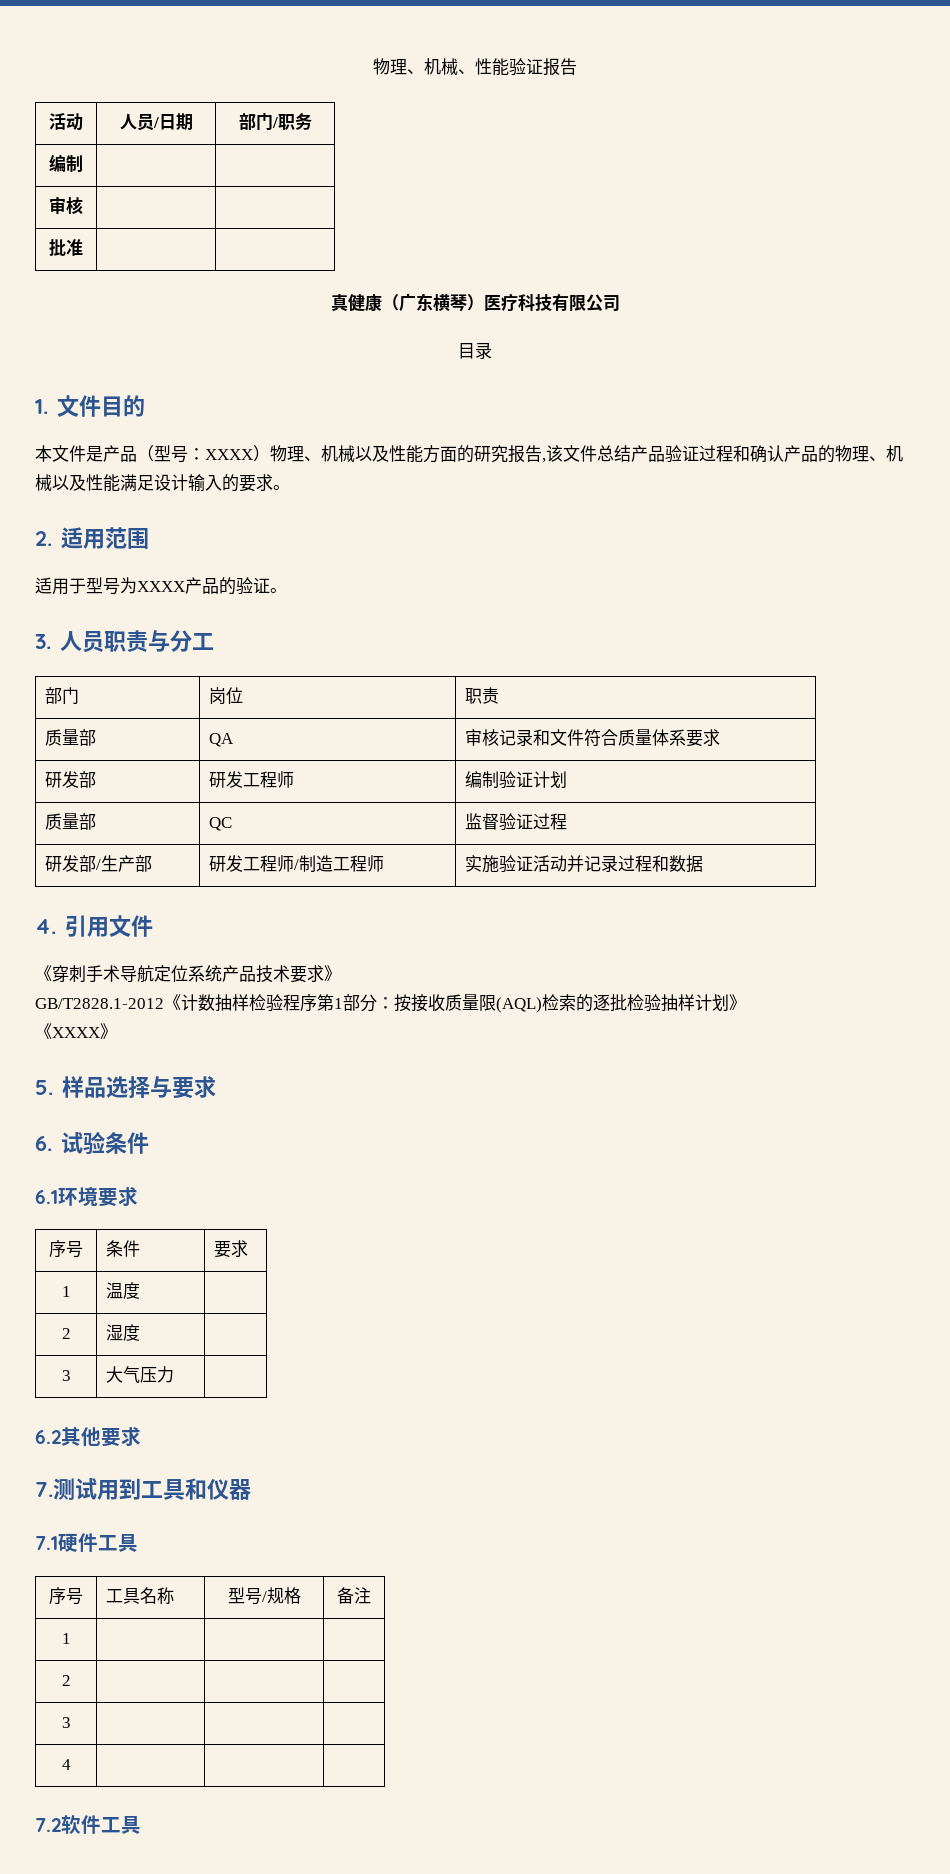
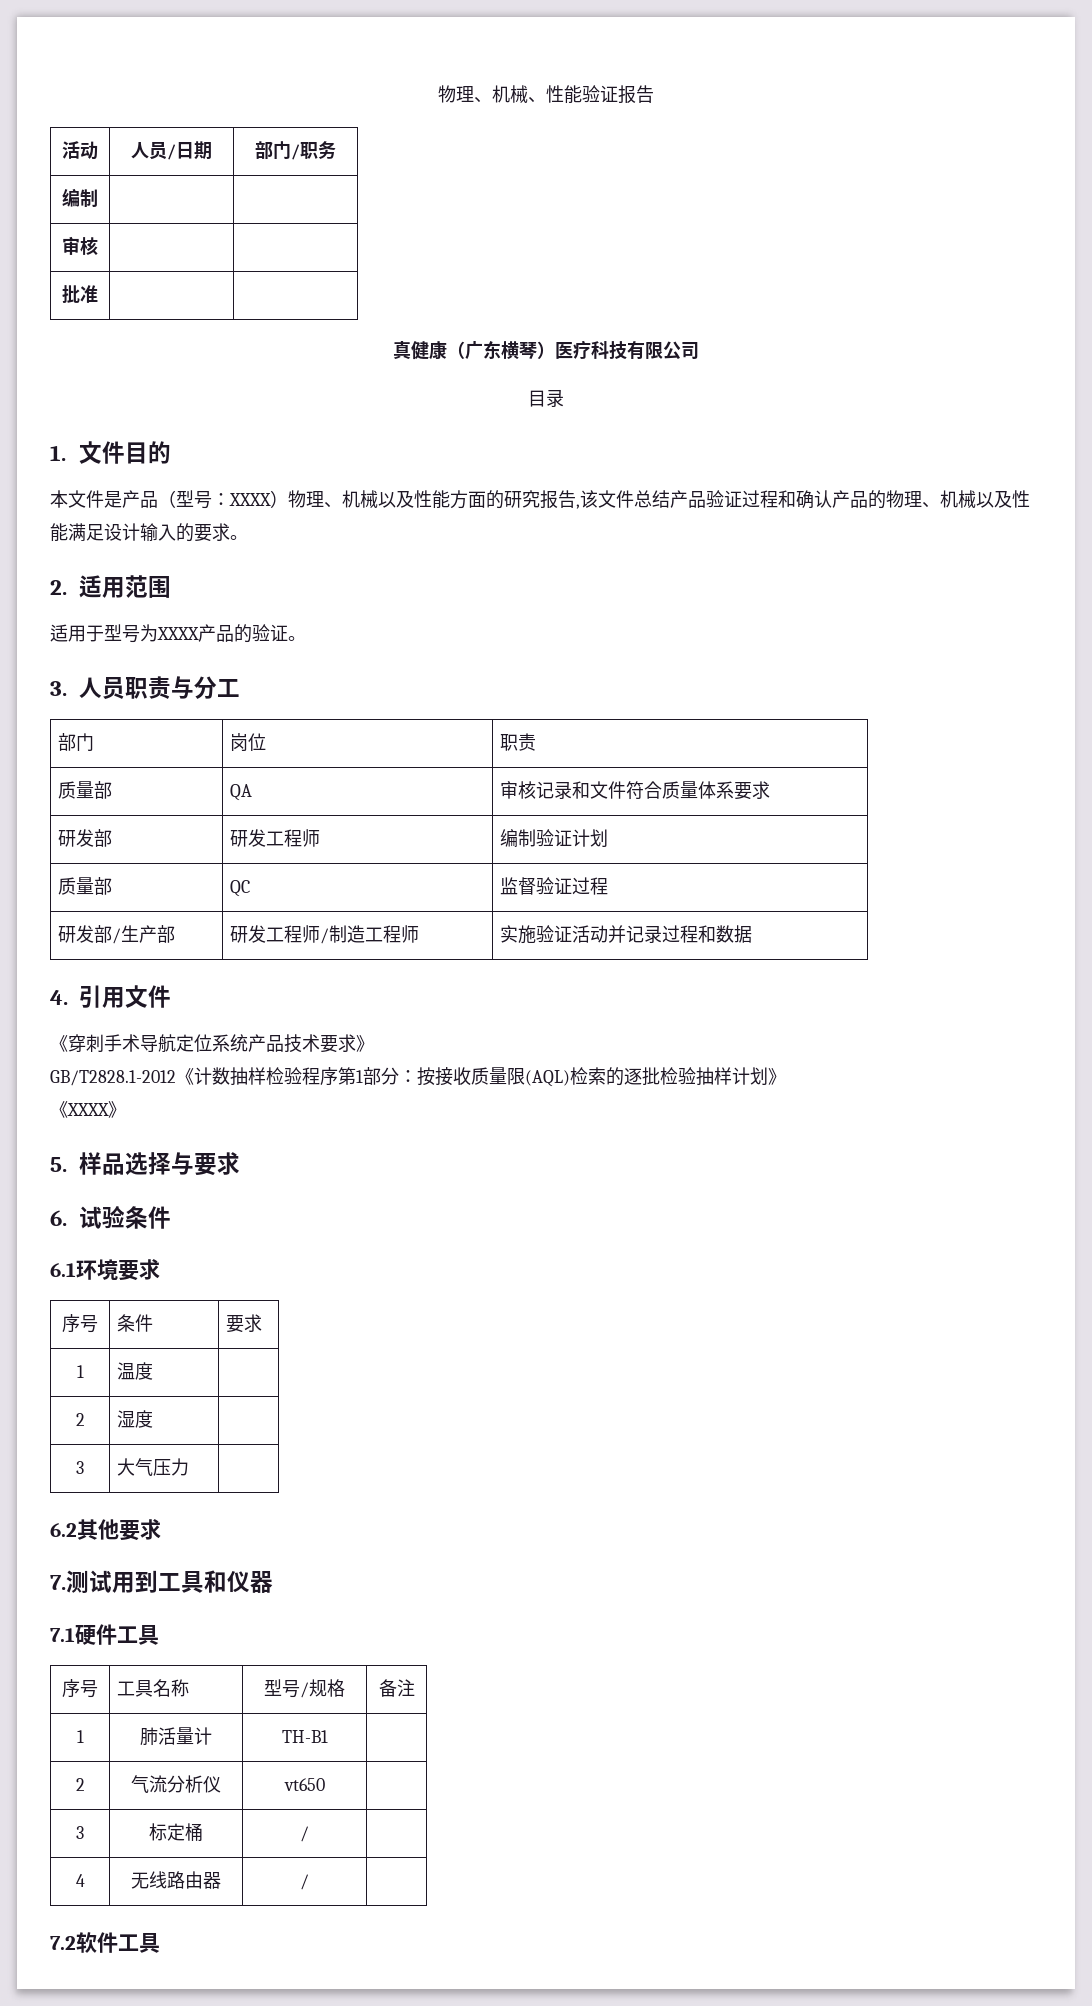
[61,1675,71,1686] [61,1717,71,1728] | | // 2 | | | // 3 | | -> [140,1727,212,1746] [281,1730,328,1743] [75,1778,85,1791] [131,1775,221,1793] [283,1778,325,1791] [76,1826,84,1839] [149,1823,203,1841] [300,1826,309,1842] 肺活量计 | TH-B1 | // 2 | 气流分析仪 | vt650 | // 3 | 标定桶 | /
(71, 1764) | -> [131,1871,221,1889] [300,1874,309,1890] 无线路由器 | /

